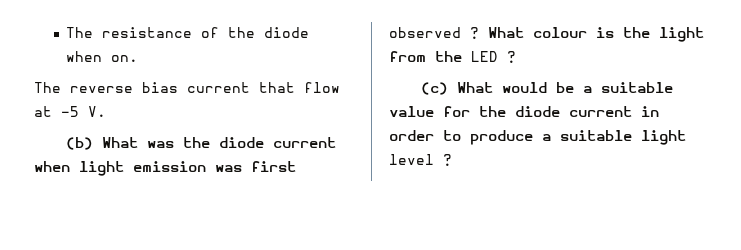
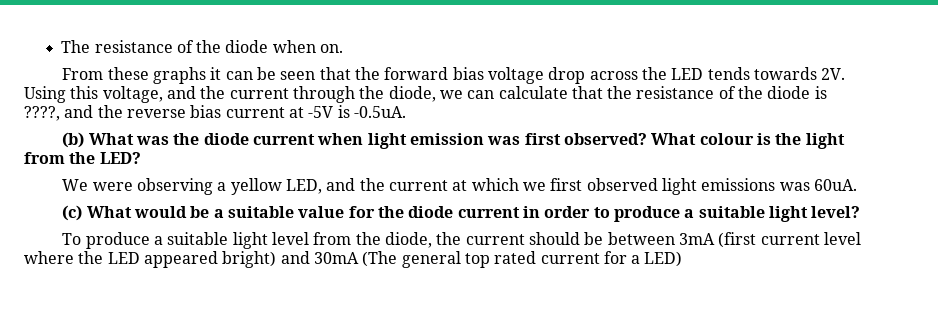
[34,82,340,93] [34,106,106,117] The reverse bias current that flow at –5 V. -> [62,67,846,84] [24,86,827,103] [24,105,406,121] From these graphs it can be seen that the forward bias voltage drop across the LED tends towards 2V. Using this voltage, and the current through the diode, we can calculate that the resistance of the diode is ????, and the reverse bias current at -5V is -0.5uA.
[389,27,479,39] observed ? -> [563,133,647,145] observed?
[471,51,516,63] LED ? -> [99,152,141,164] [62,178,857,195] LED? // We were observing a yellow LED, and the current at which we first observed light emissions was 60uA.
[389,154,452,166] level ? -> [811,206,861,218] [62,232,861,249] [24,251,683,268] level? // To produce a suitable light level from the diode, the current should be between 3mA (first current level where the LED appeared bright) and 30mA (The general top rated current for a LED)

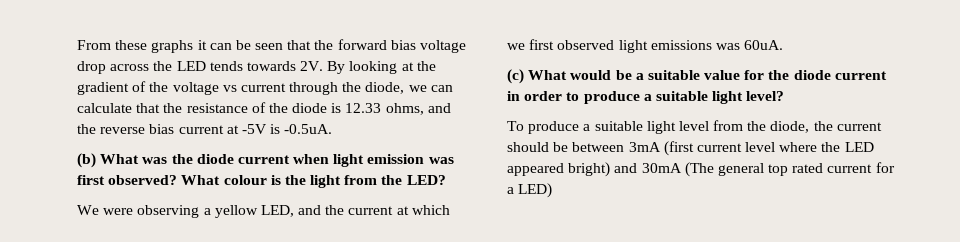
[61,40,344,53] The resistance of the diode when on. // -> (77, 45) none
[24,86,226,103] Using this voltage, and the -> [327,61,436,74] [77,81,237,95] By looking at the gradient of the voltage vs
[24,106,60,121] ????, -> [345,103,424,115] 12.33 ohms,

